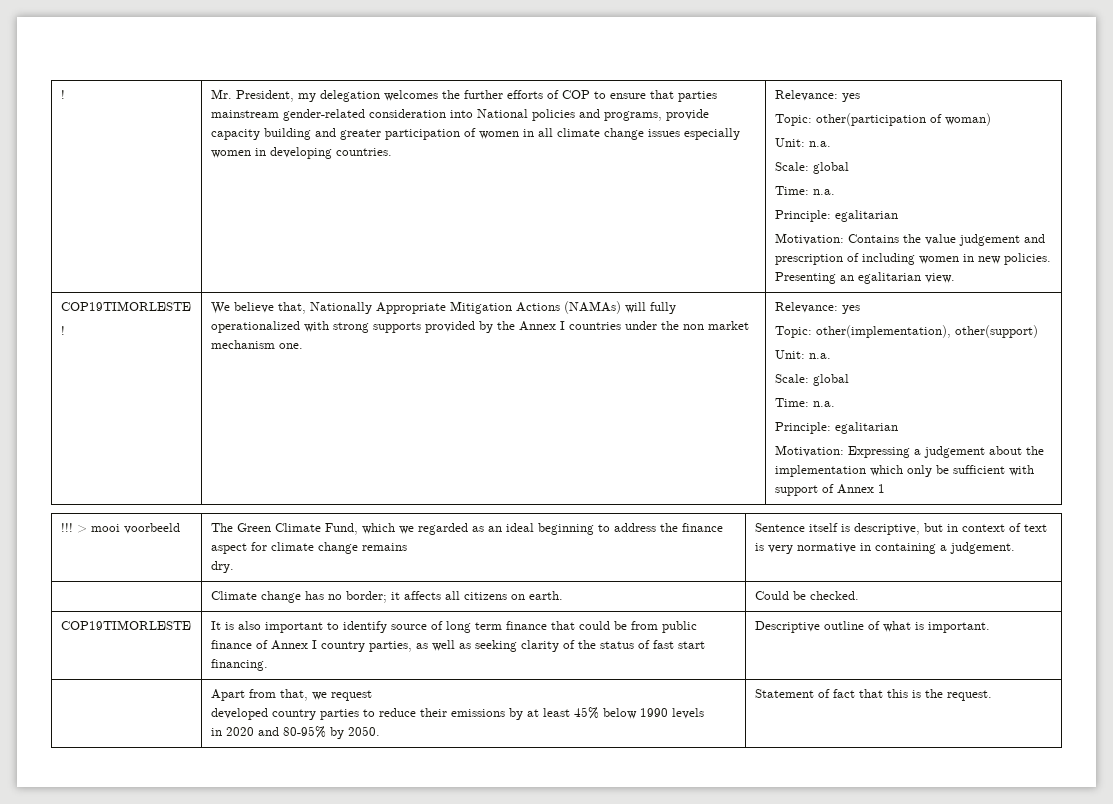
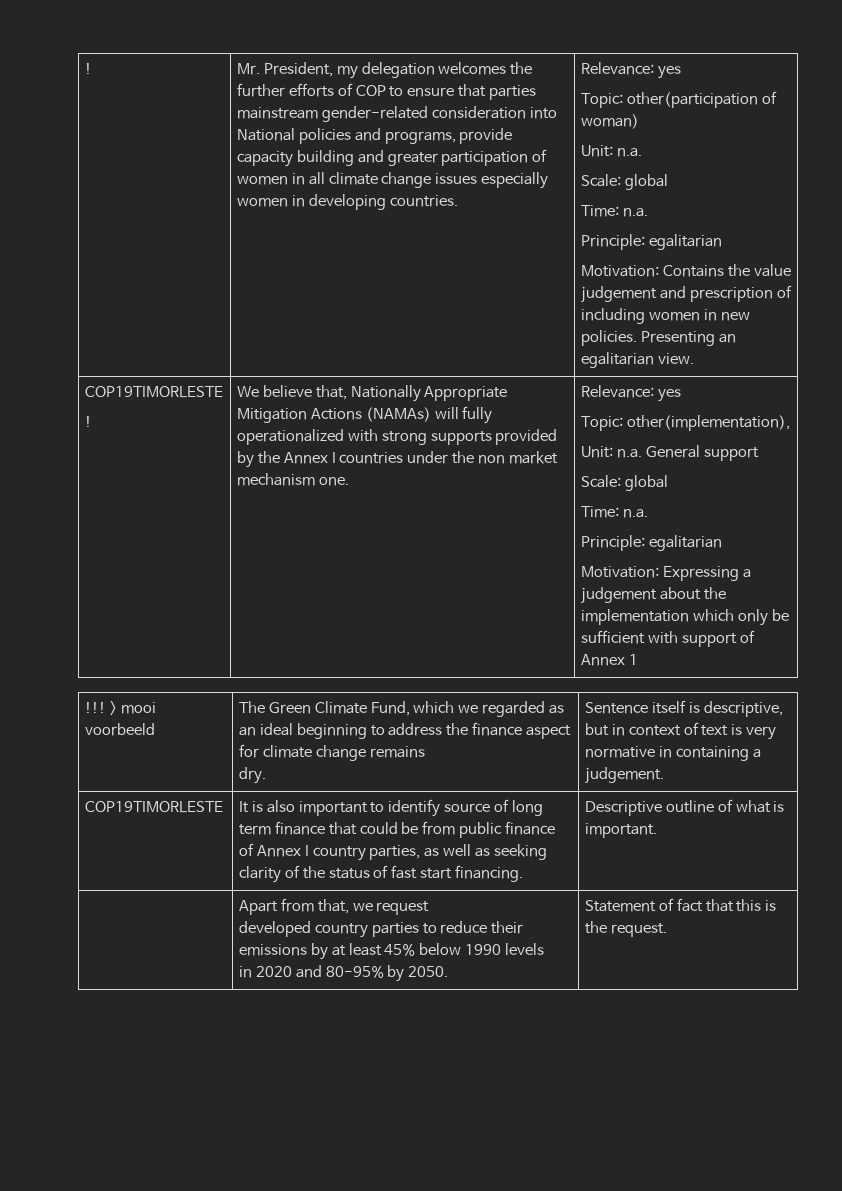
[954,325,1038,338] [774,350,831,359] other(support) // Unit: n.a. -> [580,445,759,461] // Unit: n.a. General support
[210,591,563,603] [754,591,859,600] // | Climate change has no border; it affects all citizens on earth. | Could be checked. -> (664, 775) none

